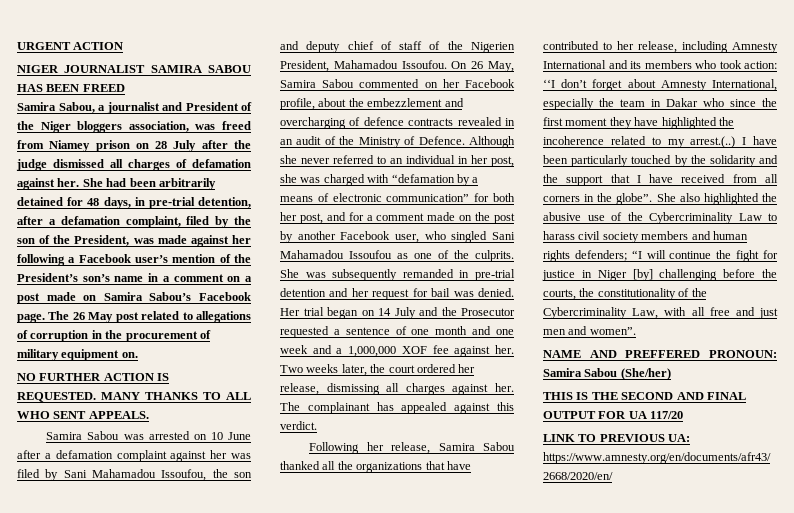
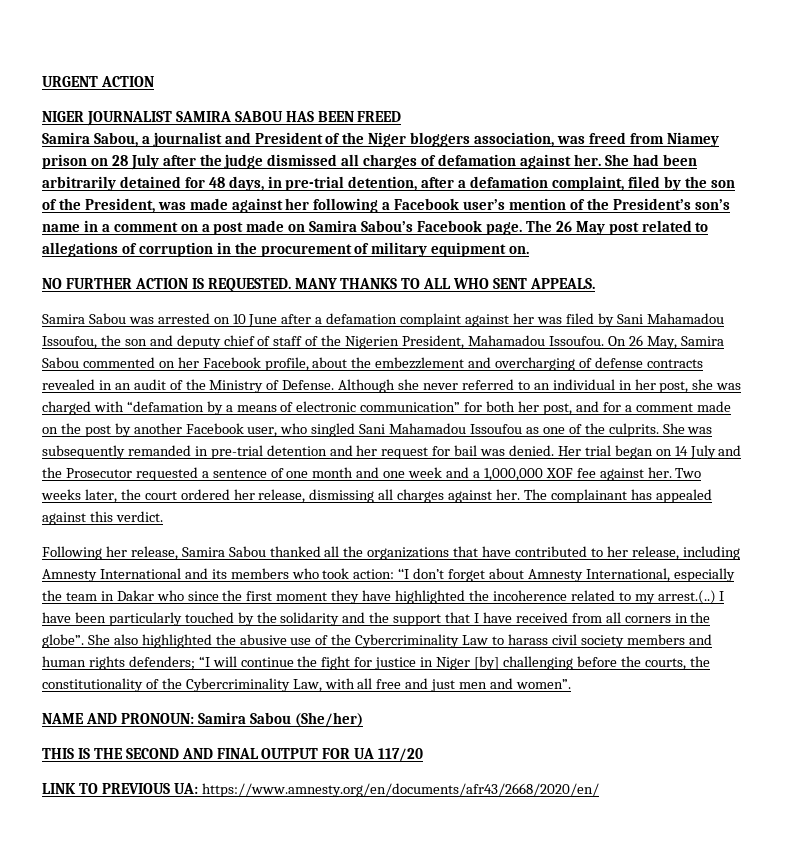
[363,117,404,126] defence -> [594,357,643,368] defense
[418,136,465,145] Defence. -> [282,380,335,390] Defense.
[625,350,701,358] PREFFERED -> (117, 718) none

